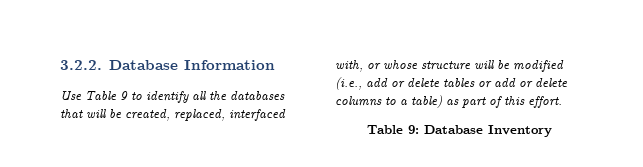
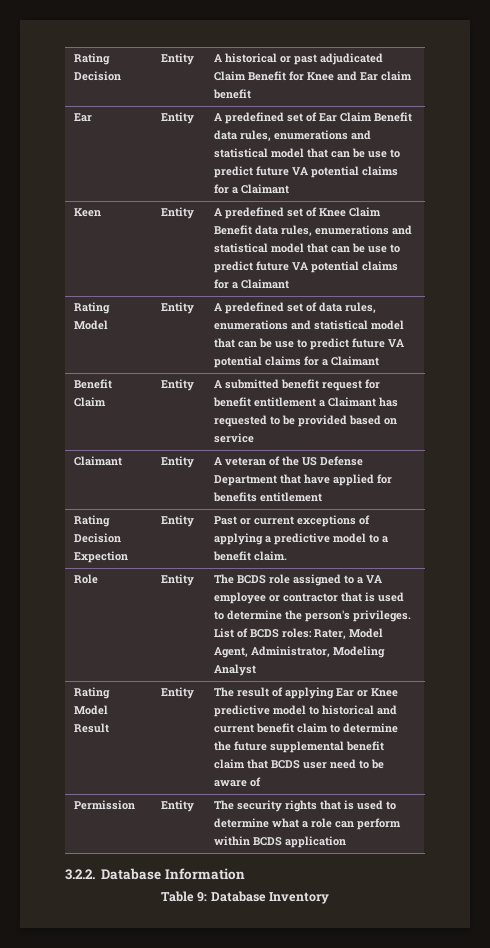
[60,60,275,70] [60,91,285,103] [60,109,286,121] [335,60,564,72] [335,77,568,90] [335,95,562,108] 3.2.2. Database Information // Use Table 9 to identify all the databases that will be created, replaced, interfaced with, or whose structure will be modified (i.e., add or delete tables or add or delete columns to a table) as part of this effort. -> [74,53,111,65] [74,71,122,81] [161,53,195,65] [214,53,384,65] [214,71,413,81] [213,89,252,99] [74,113,93,122] [161,112,195,124] [214,112,413,124] [214,130,372,141] [214,148,401,158] [214,166,399,178] [214,184,290,194] [74,208,102,217] [161,207,195,219] [214,207,382,219] [214,225,413,236] [214,243,401,253] [214,261,399,273] [214,279,290,289] [74,302,111,314] [74,320,109,330] [161,302,195,314] [214,302,377,314] [214,320,405,330] [214,338,405,350] [214,356,380,368] [74,379,113,389] [74,397,107,407] [161,379,195,391] [214,379,381,391] [213,397,399,407] [214,415,398,427] [214,433,255,443] [74,456,123,466] [161,456,195,468] [214,456,364,466] [214,474,393,486] [213,492,323,502] [74,515,111,527] [74,533,122,543] [74,551,129,563] [161,515,195,527] [214,515,371,527] [214,533,389,545] [213,551,288,561] [74,574,99,584] [161,574,195,586] [214,574,383,586] [214,592,405,604] [214,610,412,622] [214,628,384,639] [214,646,386,658] [214,664,257,676] [74,687,111,699] [74,705,109,715] [74,723,110,733] [161,687,195,699] [214,687,399,699] [214,705,398,717] [214,723,399,733] [214,741,385,753] [214,759,385,769] [214,777,262,787] [74,800,136,810] [161,800,195,812] [214,800,397,812] [214,818,402,830] [214,836,347,848] [65,868,245,880] Rating Decision | Entity | A historical or past adjudicated Claim Benefit for Knee and Ear claim benefit // Ear | Entity | A predefined set of Ear Claim Benefit data rules, enumerations and statistical model that can be use to predict future VA potential claims for a Claimant // Keen | Entity | A predefined set of Knee Claim Benefit data rules, enumerations and statistical model that can be use to predict future VA potential claims for a Claimant // Rating Model | Entity | A predefined set of data rules, enumerations and statistical model that can be use to predict future VA potential claims for a Claimant // Benefit Claim | Entity | A submitted benefit request for benefit entitlement a Claimant has requested to be provided based on service // Claimant | Entity | A veteran of the US Defense Department that have applied for benefits entitlement // Rating Decision Expection | Entity | Past or current exceptions of applying a predictive model to a benefit claim. // Role | Entity | The BCDS role assigned to a VA employee or contractor that is used to determine the person's privileges. List of BCDS roles: Rater, Model Agent, Administrator, Modeling Analyst // Rating Model Result | Entity | The result of applying Ear or Knee predictive model to historical and current benefit claim to determine the future supplemental benefit claim that BCDS user need to be aware of // Permission | Entity | The security rights that is used to determine what a role can perform within BCDS application // 3.2.2. Database Information

